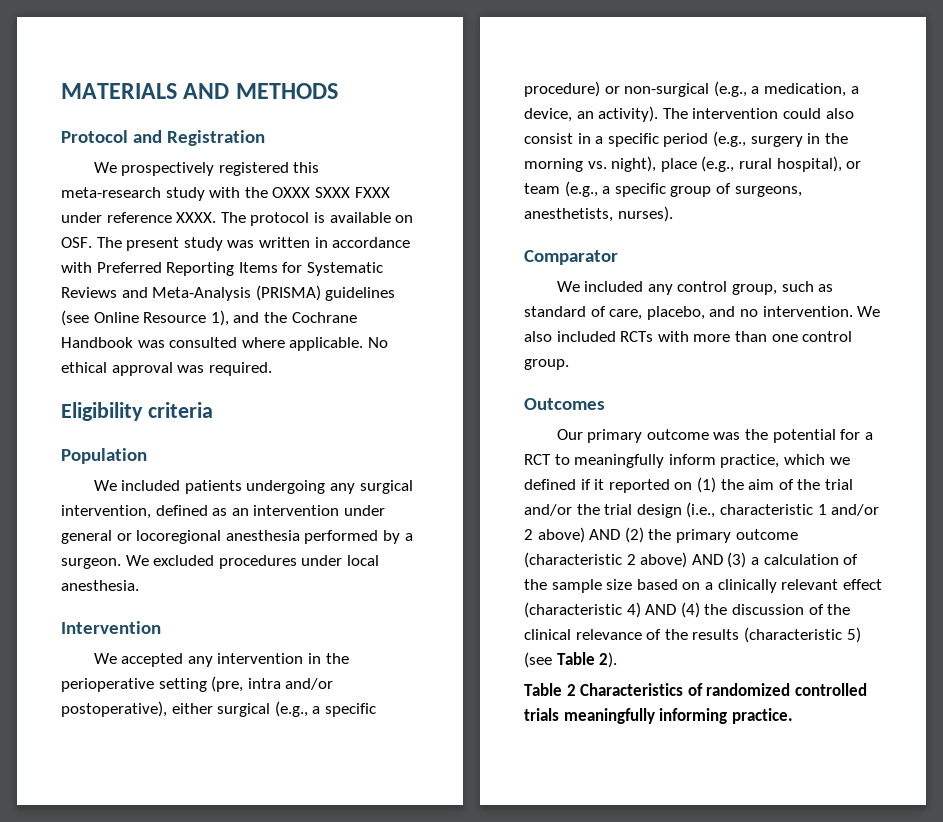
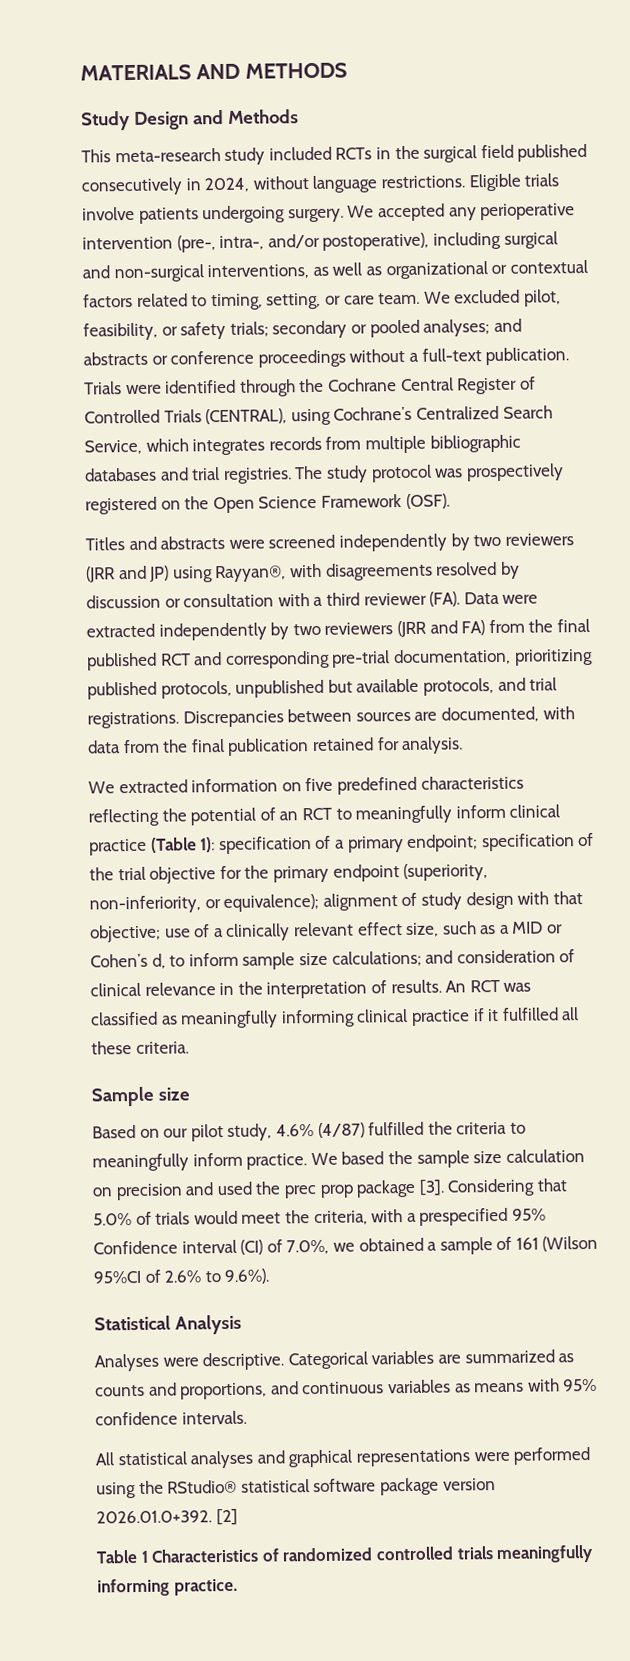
[61,130,266,146] [93,162,320,176] [61,187,390,201] [61,212,414,226] [61,237,411,251] [61,262,383,276] [61,285,396,301] [61,310,357,326] [61,337,388,351] [61,362,272,376] [61,402,213,421] [61,448,147,464] [93,480,413,494] [61,505,385,519] [61,530,413,544] [61,555,379,569] [61,580,139,591] [61,621,161,634] [93,653,349,667] [61,676,334,692] [61,701,376,717] [524,81,859,97] [524,106,854,122] [524,131,848,147] [524,156,862,172] [524,181,802,197] [524,206,673,222] [524,250,618,265] [556,281,834,295] [524,306,881,320] [524,331,853,342] [524,359,569,370] [524,398,605,410] [556,429,873,443] [524,454,850,468] [524,477,853,493] [524,502,880,518] [524,527,798,543] [524,552,859,568] [524,579,882,593] [524,602,851,618] [524,627,861,643] [524,652,618,668] [524,683,576,696] Protocol and Registration // We prospectively registered this meta-research study with the OXXX SXXX FXXX under reference XXXX. The protocol is available on OSF. The present study was written in accordance with Preferred Reporting Items for Systematic Reviews and Meta-Analysis (PRISMA) guidelines (see Online Resource 1), and the Cochrane Handbook was consulted where applicable. No ethical approval was required. // Eligibility criteria // Population // We included patients undergoing any surgical intervention, defined as an intervention under general or locoregional anesthesia performed by a surgeon. We excluded procedures under local anesthesia. // Intervention // We accepted any intervention in the perioperative setting (pre, intra and/or postoperative), either surgical (e.g., a specific procedure) or non-surgical (e.g., a medication, a device, an activity). The intervention could also consist in a specific period (e.g., surgery in the morning vs. night), place (e.g., rural hospital), or team (e.g., a specific group of surgeons, anesthetists, nurses). // Comparator // We included any control group, such as standard of care, placebo, and no intervention. We also included RCTs with more than one control group. // Outcomes // Our primary outcome was the potential for a RCT to meaningfully inform practice, which we defined if it reported on (1) the aim of the trial and/or the trial design (i.e., characteristic 1 and/or 2 above) AND (2) the primary outcome (characteristic 2 above) AND (3) a calculation of the sample size based on a clinically relevant effect (characteristic 4) AND (4) the discussion of the clinical relevance of the results (characteristic 5) (see Table 2). // Table 2 -> [81,109,299,131] [81,143,588,165] [81,173,560,196] [82,203,576,224] [82,231,558,253] [82,259,588,283] [83,289,561,311] [83,318,522,341] [83,347,570,368] [84,376,536,397] [84,405,553,426] [84,434,521,456] [85,463,564,484] [85,493,450,515] [85,533,574,552] [86,561,520,583] [86,591,539,609] [86,618,590,641] [87,648,593,671] [87,677,558,700] [87,706,575,729] [87,736,464,756] [88,775,524,795] [88,804,561,827] [89,832,595,856] [89,863,489,884] [89,891,583,914] [90,921,564,943] [90,949,576,970] [90,979,532,999] [90,1007,580,1029] [91,1041,189,1055] [91,1086,190,1107] [92,1121,526,1142] [92,1149,585,1172] [92,1178,567,1201] [93,1207,546,1226] [93,1235,599,1255] [93,1268,270,1285] [94,1314,242,1335] [94,1349,575,1372] [95,1378,598,1400] [95,1410,247,1426] [95,1447,591,1469] [96,1477,496,1499] [96,1508,238,1526] [96,1550,149,1564] Study Design and Methods // This meta-research study included RCTs in the surgical field published consecutively in 2024, without language restrictions. Eligible trials involve patients undergoing surgery. We accepted any perioperative intervention (pre-, intra-, and/or postoperative), including surgical and non-surgical interventions, as well as organizational or contextual factors related to timing, setting, or care team. We excluded pilot, feasibility, or safety trials; secondary or pooled analyses; and abstracts or conference proceedings without a full-text publication. Trials were identified through the Cochrane Central Register of Controlled Trials (CENTRAL), using Cochrane’s Centralized Search Service, which integrates records from multiple bibliographic databases and trial registries. The study protocol was prospectively registered on the Open Science Framework (OSF). // Titles and abstracts were screened independently by two reviewers (JRR and JP) using Rayyan®, with disagreements resolved by discussion or consultation with a third reviewer (FA). Data were extracted independently by two reviewers (JRR and FA) from the final published RCT and corresponding pre-trial documentation, prioritizing published protocols, unpublished but available protocols, and trial registrations. Discrepancies between sources are documented, with data from the final publication retained for analysis. // We extracted information on five predefined characteristics reflecting the potential of an RCT to meaningfully inform clinical practice (Table 1): specification of a primary endpoint; specification of the trial objective for the primary endpoint (superiority, non-inferiority, or equivalence); alignment of study design with that objective; use of a clinically relevant effect size, such as a MID or Cohen’s d, to inform sample size calculations; and consideration of clinical relevance in the interpretation of results. An RCT was classified as meaningfully informing clinical practice if it fulfilled all these criteria. // Sample size // Based on our pilot study, 4.6% (4/87) fulfilled the criteria to meaningfully inform practice. We based the sample size calculation on precision and used the prec prop package [3]. Considering that 5.0% of trials would meet the criteria, with a prespecified 95% Confidence interval (CI) of 7.0%, we obtained a sample of 161 (Wilson 95%CI of 2.6% to 9.6%). // Statistical Analysis // Analyses were descriptive. Categorical variables are summarized as counts and proportions, and continuous variables as means with 95% confidence intervals. // All statistical analyses and graphical representations were performed using the RStudio® statistical software package version 2026.01.0+392. [2] // Table 1

